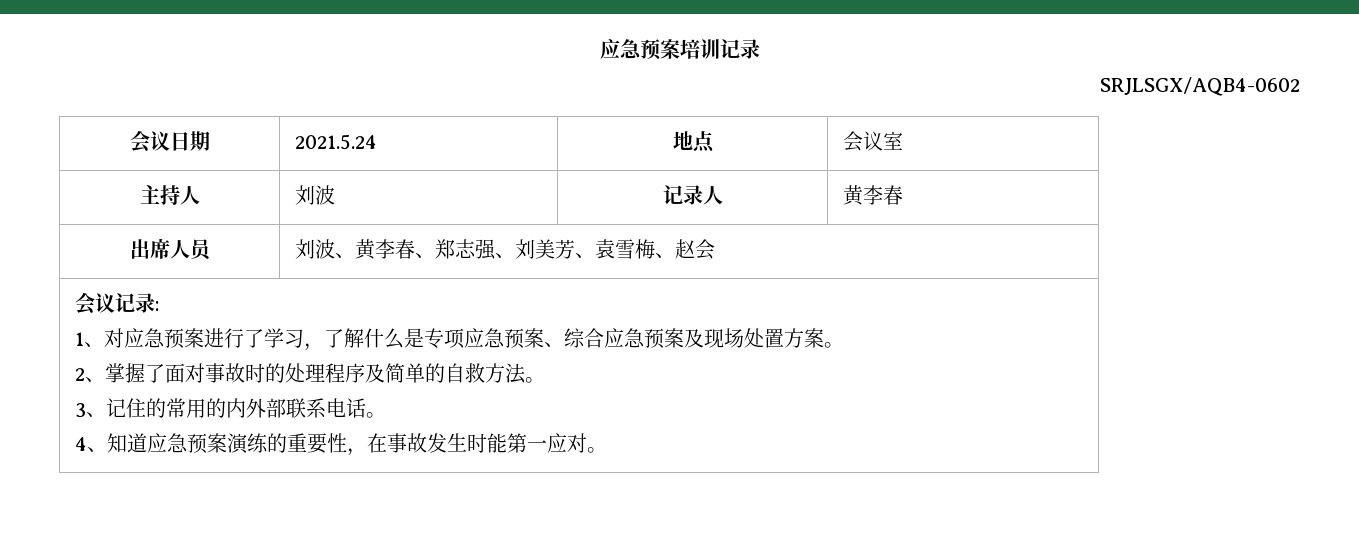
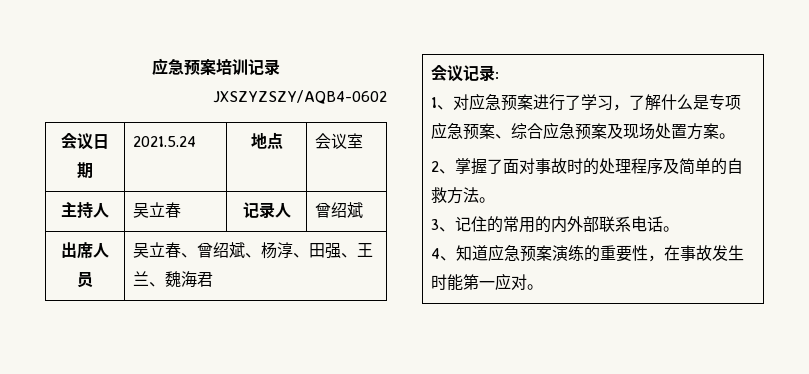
[1100,77,1300,96] SRJLSGX/AQB4-0602 -> [213,90,387,104] JXSZYZSZY/AQB4-0602
[294,185,335,205] 刘波 -> [133,202,182,218] 吴立春
[842,185,903,206] 黄李春 -> [315,202,364,218] 曾绍斌
[294,239,715,260] 刘波、黄李春、郑志强、刘美芳、袁雪梅、赵会 -> [133,242,374,259] [133,271,214,288] 吴立春、曾绍斌、杨淳、田强、王兰、魏海君

